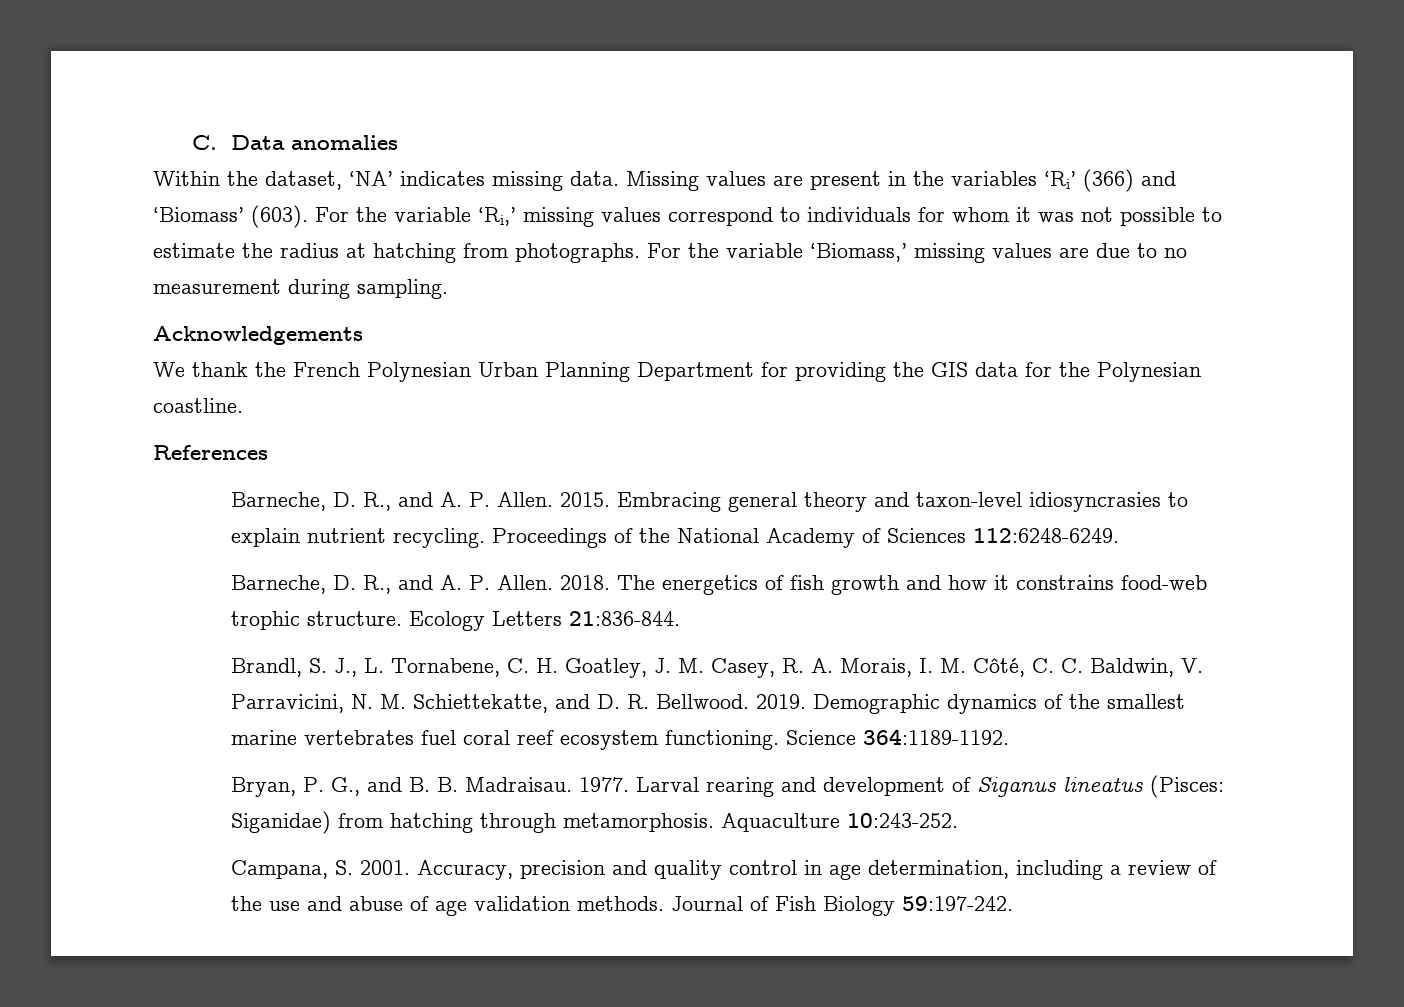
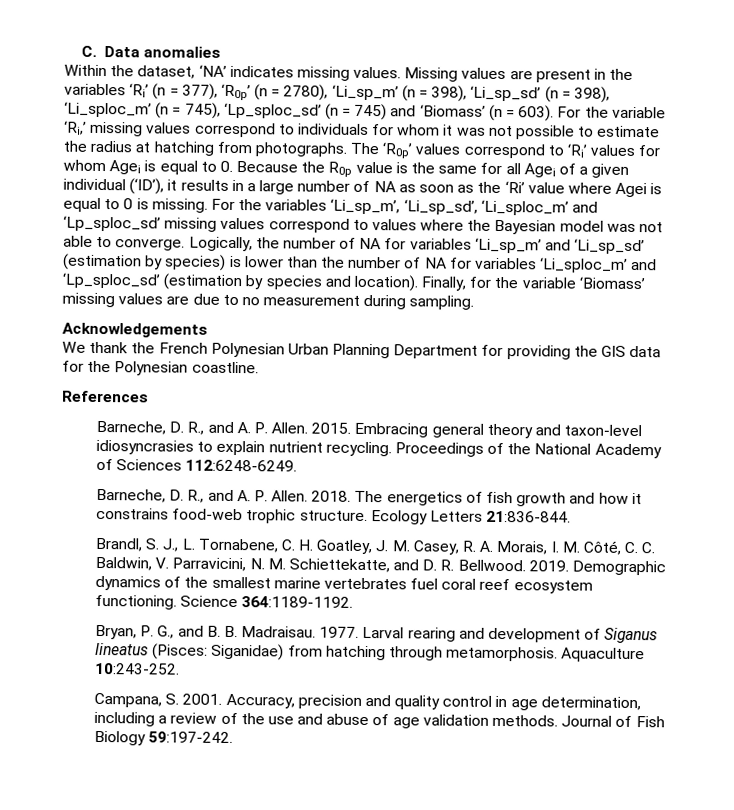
[570,171,619,186] data. -> [353,66,402,79] values.
[1083,169,1176,192] [153,205,308,228] (366) and ‘Biomass’ (603). -> [152,83,610,103] [64,101,555,122] (n = 377), ‘R0p’ (n = 2780), ‘Li_sp_m’ (n = 398), ‘Li_sp_sd’ (n = 398), ‘Li_sploc_m’ (n = 745), ‘Lp_sploc_sd’ (n = 745) and ‘Biomass’ (n = 603).
[647,243,907,262] For the variable ‘Biomass,’ -> [350,142,661,159] [63,159,630,178] [63,178,663,198] [63,197,599,216] [63,215,664,235] [63,235,646,255] [63,253,658,273] [62,272,645,292] The ‘R0p’ values correspond to ‘Ri’ values for whom Agei is equal to 0. Because the R0p value is the same for all Agei of a given individual (‘ID’), it results in a large number of NA as soon as the ‘Ri’ value where Agei is equal to 0 is missing. For the variables ‘Li_sp_m’, ‘Li_sp_sd’, ‘Li_sploc_m’ and ‘Lp_sploc_sd’ missing values correspond to values where the Bayesian model was not able to converge. Logically, the number of NA for variables ‘Li_sp_m’ and ‘Li_sp_sd’ (estimation by species) is lower than the number of NA for variables ‘Li_sploc_m’ and ‘Lp_sploc_sd’ (estimation by species and location). Finally, for the variable ‘Biomass’

